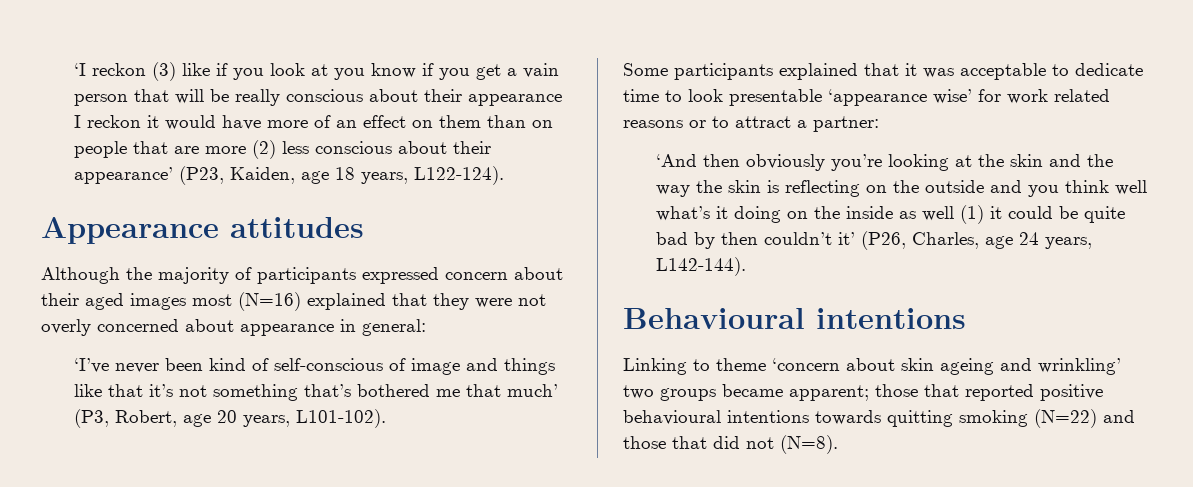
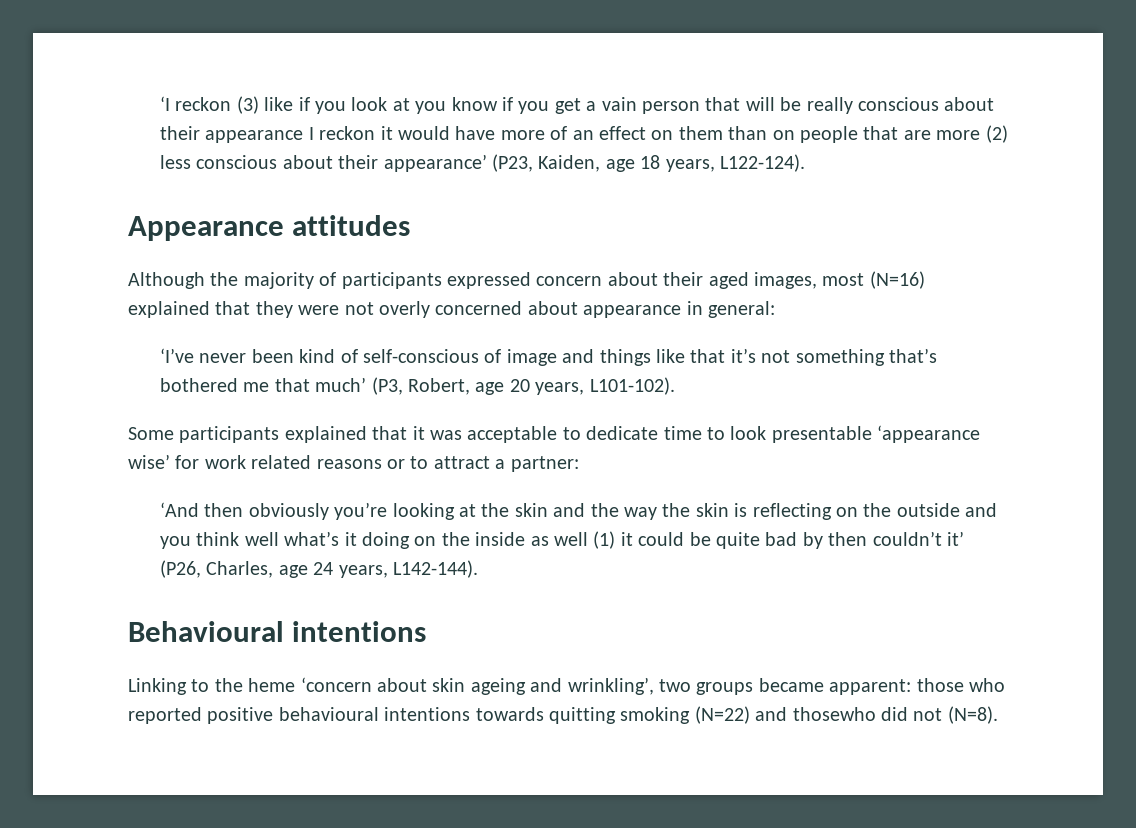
[130,293,186,310] images -> [753,272,817,289] images,
[716,358,766,371] theme -> [214,678,296,692] the heme
[1038,358,1121,375] wrinkling’ -> [567,677,654,695] wrinkling’,
[789,384,959,401] apparent; those that -> [829,678,1005,695] apparent: those who
[623,436,707,449] those that -> [792,707,876,721] thosewho

